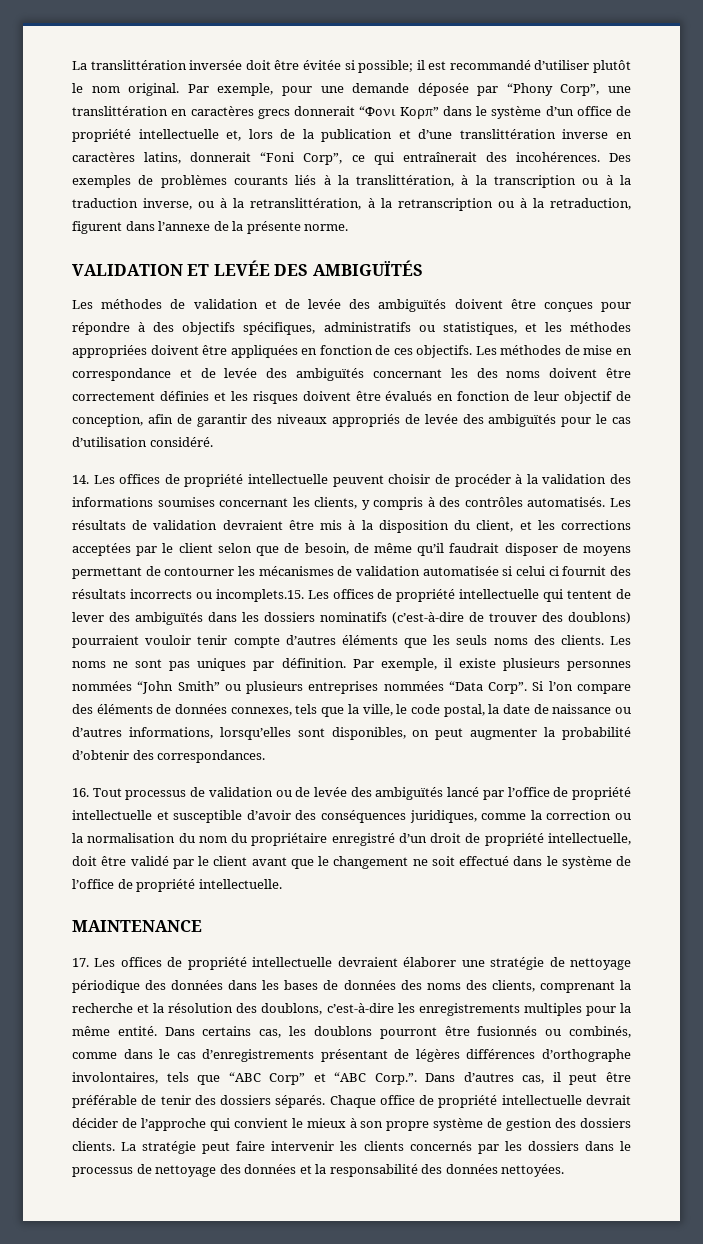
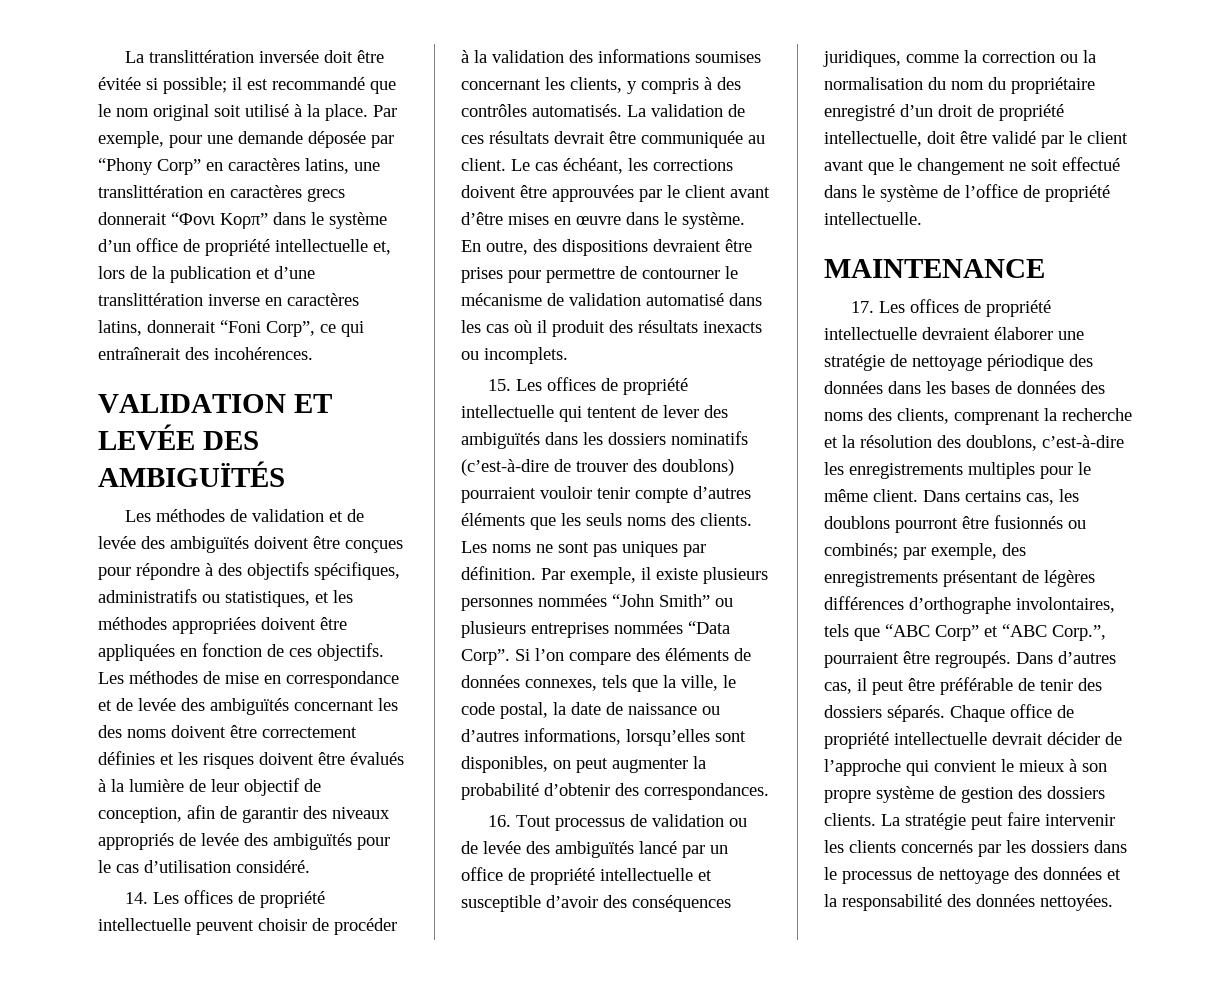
[534,60,631,73] [72,83,180,96] d’utiliser plutôt le nom original. -> [370,81,396,94] [98,104,368,121] que le nom original soit utilisé à la place.
[560,84,600,96] Corp”, -> [157,158,349,175] Corp” en caractères latins,
[609,153,632,162] [72,175,631,188] [72,198,631,211] [72,221,349,234] Des exemples de problèmes courants liés à la translittération, à la transcription ou à la traduction inverse, ou à la retranslittération, à la retranscription ou à la retraduction, figurent dans l’annexe de la présente norme. -> (313, 353) none
[437,391,511,401] en fonction -> [98,779,184,792] à la lumière
[610,498,631,507] [72,520,631,533] [72,543,632,556] [72,566,632,579] [72,589,304,602] Les résultats de validation devraient être mis à la disposition du client, et les corrections acceptées par le client selon que de besoin, de même qu’il faudrait disposer de moyens permettant de contourner les mécanismes de validation automatisée si celui ci fournit des résultats incorrects ou incomplets.15. -> [627,104,745,117] [461,131,765,148] [461,158,733,174] [461,185,770,202] [461,212,745,229] [461,239,752,256] [461,266,738,283] [461,293,762,306] [461,320,762,337] [461,347,568,364] [488,379,512,391] La validation de ces résultats devrait être communiquée au client. Le cas échéant, les corrections doivent être approuvées par le client avant d’être mises en œuvre dans le système. En outre, des dispositions devraient être prises pour permettre de contourner le mécanisme de validation automatisé dans les cas où il produit des résultats inexacts ou incomplets. // 15.
[507,787,550,797] l’office -> [710,845,728,854] [461,867,503,881] un office
[620,1003,631,1013] [72,1026,157,1036] la même entité. -> [1078,462,1091,475] [824,489,918,502] le même client.
[569,1026,631,1038] [72,1049,315,1062] combinés, comme dans le cas d’enregistrements -> [824,543,1026,560] [824,571,938,587] combinés; par exemple, des enregistrements
[374,1073,417,1085] Corp.”. -> [1052,625,1106,641] [824,651,1011,668] Corp.”, pourraient être regroupés.

